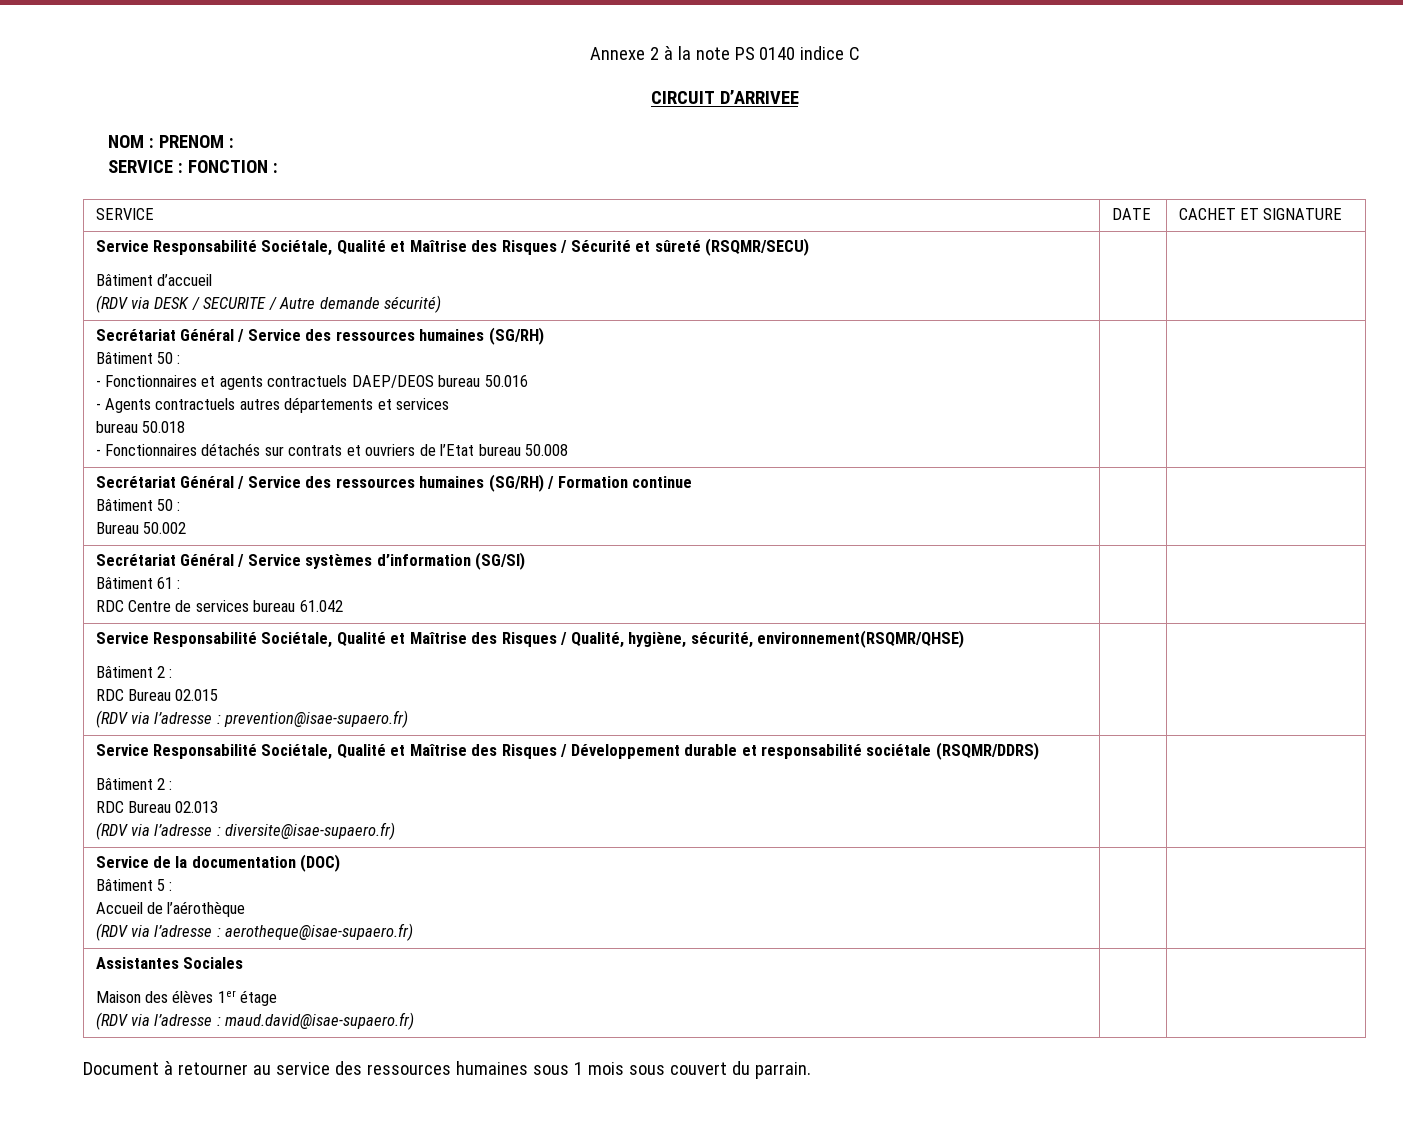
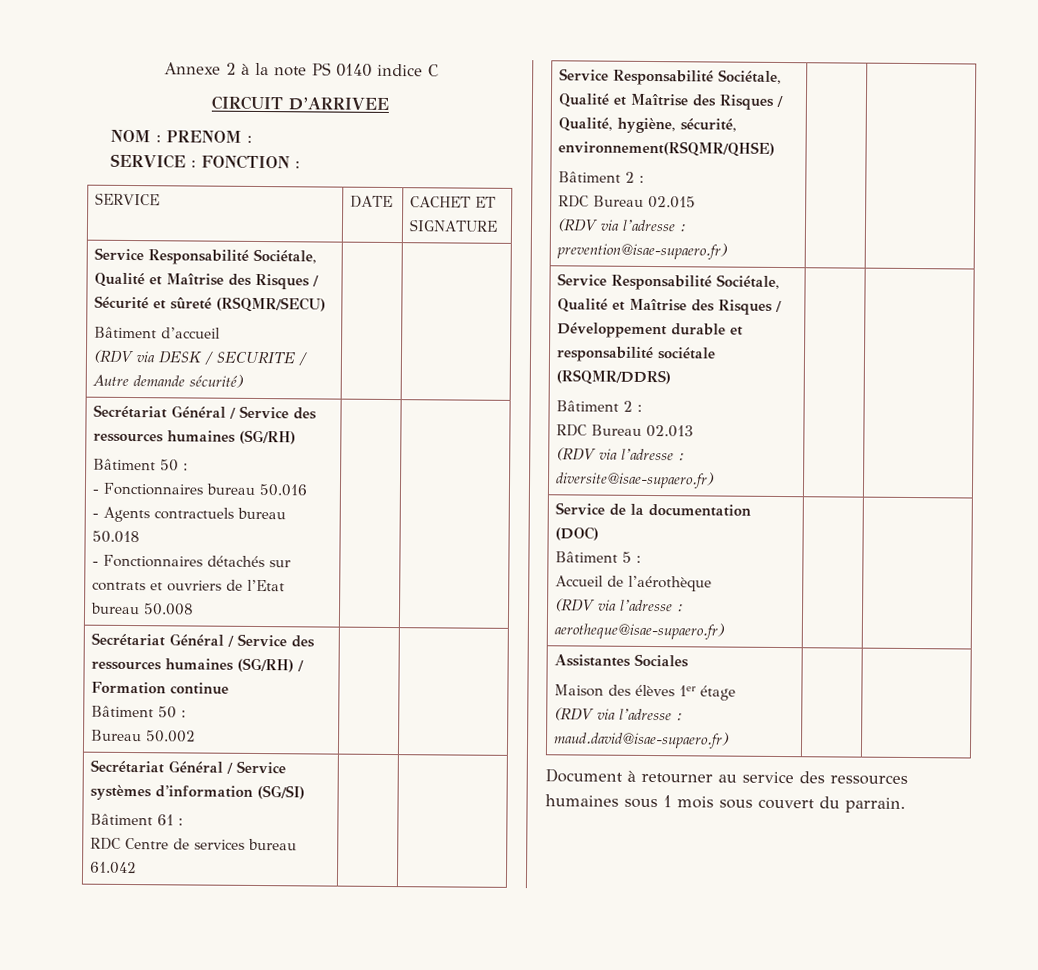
[201,375,434,390] et agents contractuels DAEP/DEOS -> (205, 489) none
[239,397,450,413] autres départements et services // -> (235, 513) none

